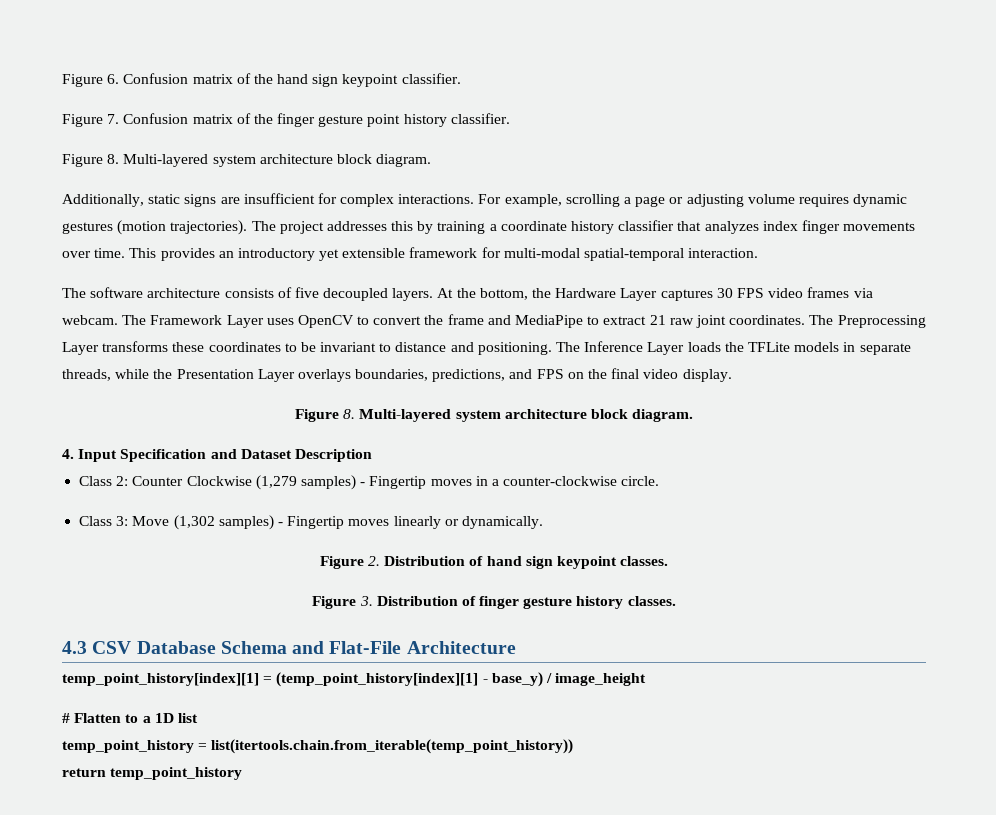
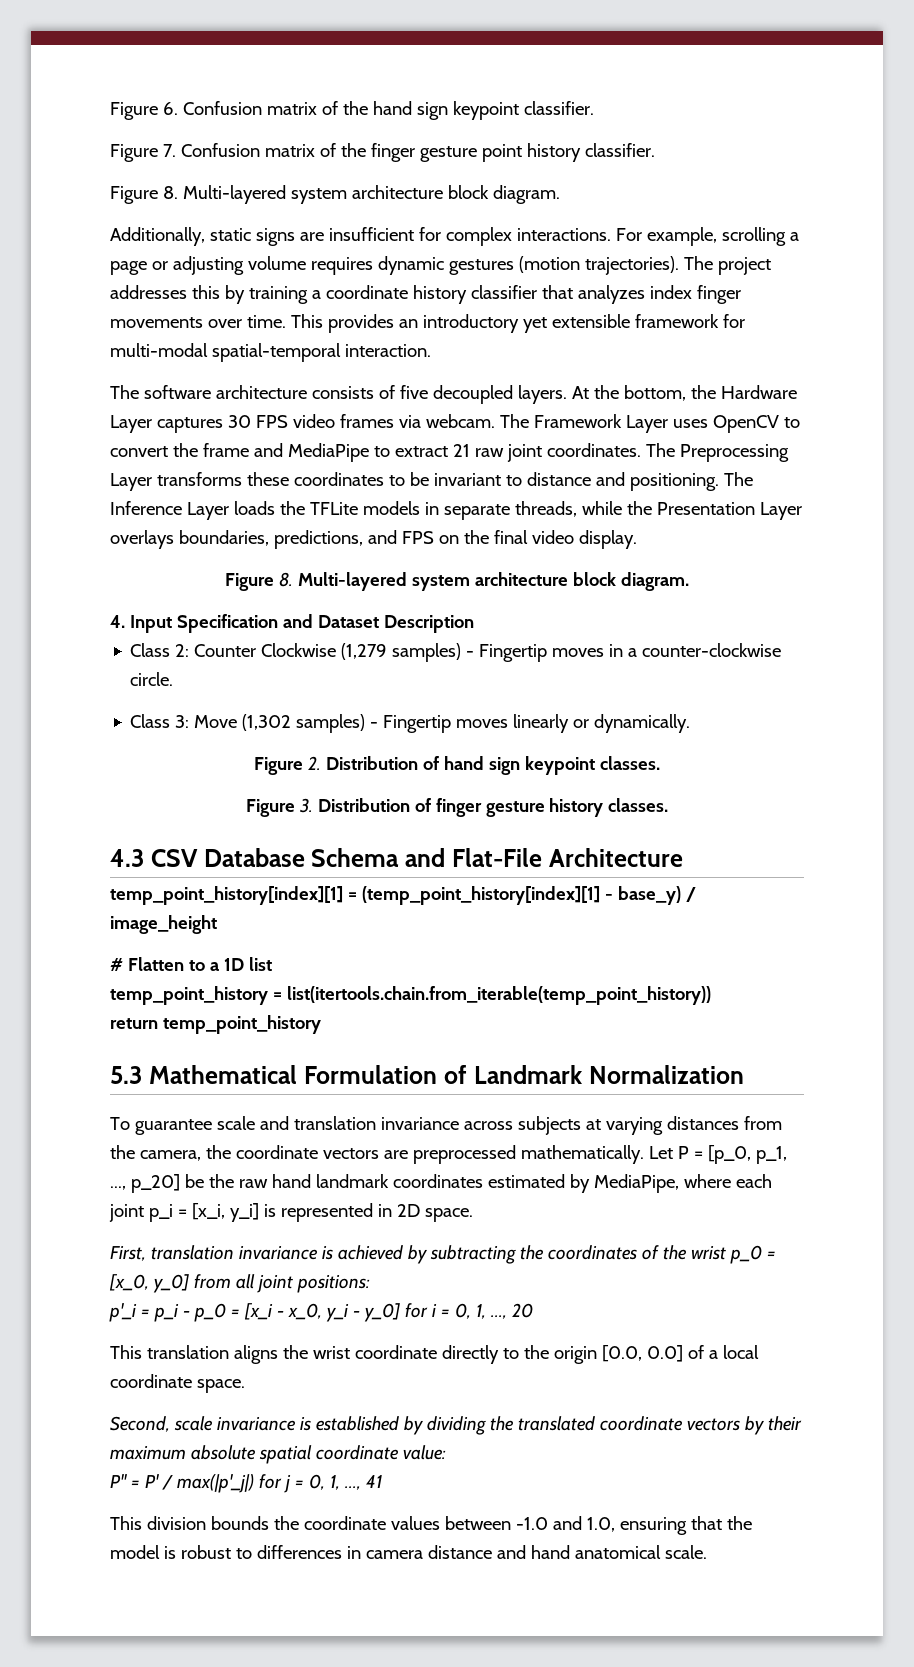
(243, 773) none -> [110,1065,744,1084] [110,1116,782,1135] [110,1145,787,1164] [110,1174,772,1193] [109,1203,473,1222] [110,1245,776,1264] [109,1274,370,1293] [109,1303,533,1322] [110,1345,759,1364] [110,1374,245,1393] [110,1416,802,1435] [110,1445,446,1464] [110,1474,382,1493] [110,1516,752,1535] [110,1545,707,1559] // 5.3 Mathematical Formulation of Landmark Normalization // To guarantee scale and translation invariance across subjects at varying distances from the camera, the coordinate vectors are preprocessed mathematically. Let P = [p_0, p_1, ..., p_20] be the raw hand landmark coordinates estimated by MediaPipe, where each joint p_i = [x_i, y_i] is represented in 2D space. // First, translation invariance is achieved by subtracting the coordinates of the wrist p_0 = [x_0, y_0] from all joint positions: // p'_i = p_i - p_0 = [x_i - x_0, y_i - y_0] for i = 0, 1, ..., 20 // This translation aligns the wrist coordinate directly to the origin [0.0, 0.0] of a local coordinate space. // Second, scale invariance is established by dividing the translated coordinate vectors by their maximum absolute spatial coordinate value: // P'' = P' / max(|p'_j|) for j = 0, 1, ..., 41 // This division bounds the coordinate values between -1.0 and 1.0, ensuring that the model is robust to differences in camera distance and hand anatomical scale.

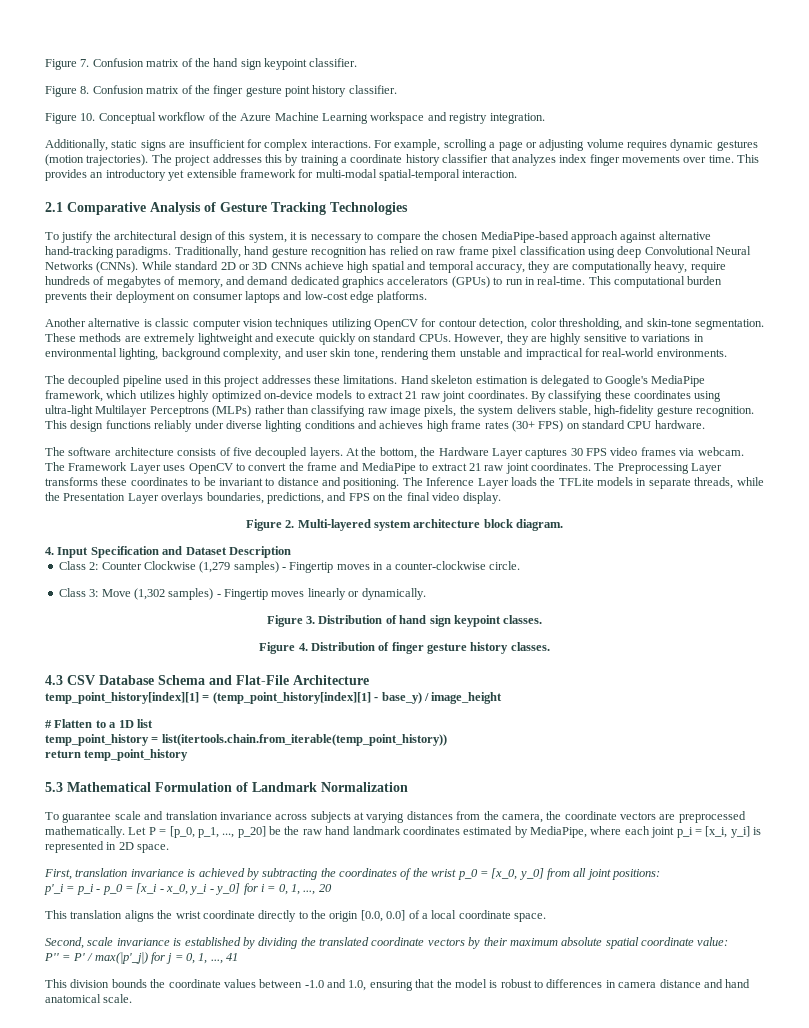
[110,102,178,120] Figure 6. -> [45,59,90,70] Figure 7.
[162,144,176,157] 7. -> [80,86,90,94] 8.
[162,185,560,204] 8. Multi-layered system architecture block diagram. -> [80,112,545,124] 10. Conceptual workflow of the Azure Machine Learning workspace and registry integration.
(431, 350) none -> [45,202,408,215] [45,231,711,243] [45,246,751,258] [45,261,726,273] [45,276,723,288] [45,291,428,303] [45,318,764,330] [45,333,704,345] [45,348,727,360] [45,375,706,387] [45,390,722,402] [45,405,754,417] [45,420,705,432] // 2.1 Comparative Analysis of Gesture Tracking Technologies // To justify the architectural design of this system, it is necessary to compare the chosen MediaPipe-based approach against alternative hand-tracking paradigms. Traditionally, hand gesture recognition has relied on raw frame pixel classification using deep Convolutional Neural Networks (CNNs). While standard 2D or 3D CNNs achieve high spatial and temporal accuracy, they are computationally heavy, require hundreds of megabytes of memory, and demand dedicated graphics accelerators (GPUs) to run in real-time. This computational burden prevents their deployment on consumer laptops and low-cost edge platforms. // Another alternative is classic computer vision techniques utilizing OpenCV for contour detection, color thresholding, and skin-tone segmentation. These methods are extremely lightweight and execute quickly on standard CPUs. However, they are highly sensitive to variations in environmental lighting, background complexity, and user skin tone, rendering them unstable and impractical for real-world environments. // The decoupled pipeline used in this project addresses these limitations. Hand skeleton estimation is delegated to Google's MediaPipe framework, which utilizes highly optimized on-device models to extract 21 raw joint coordinates. By classifying these coordinates using ultra-light Multilayer Perceptrons (MLPs) rather than classifying raw image pixels, the system delivers stable, high-fidelity gesture recognition. This design functions reliably under diverse lighting conditions and achieves high frame rates (30+ FPS) on standard CPU hardware.
[279,572,294,587] 8. -> [285,520,295,528] 2.
[308,756,322,770] 2. -> [306,616,316,624] 3.
[298,798,313,813] 3. -> [298,643,308,651] 4.

